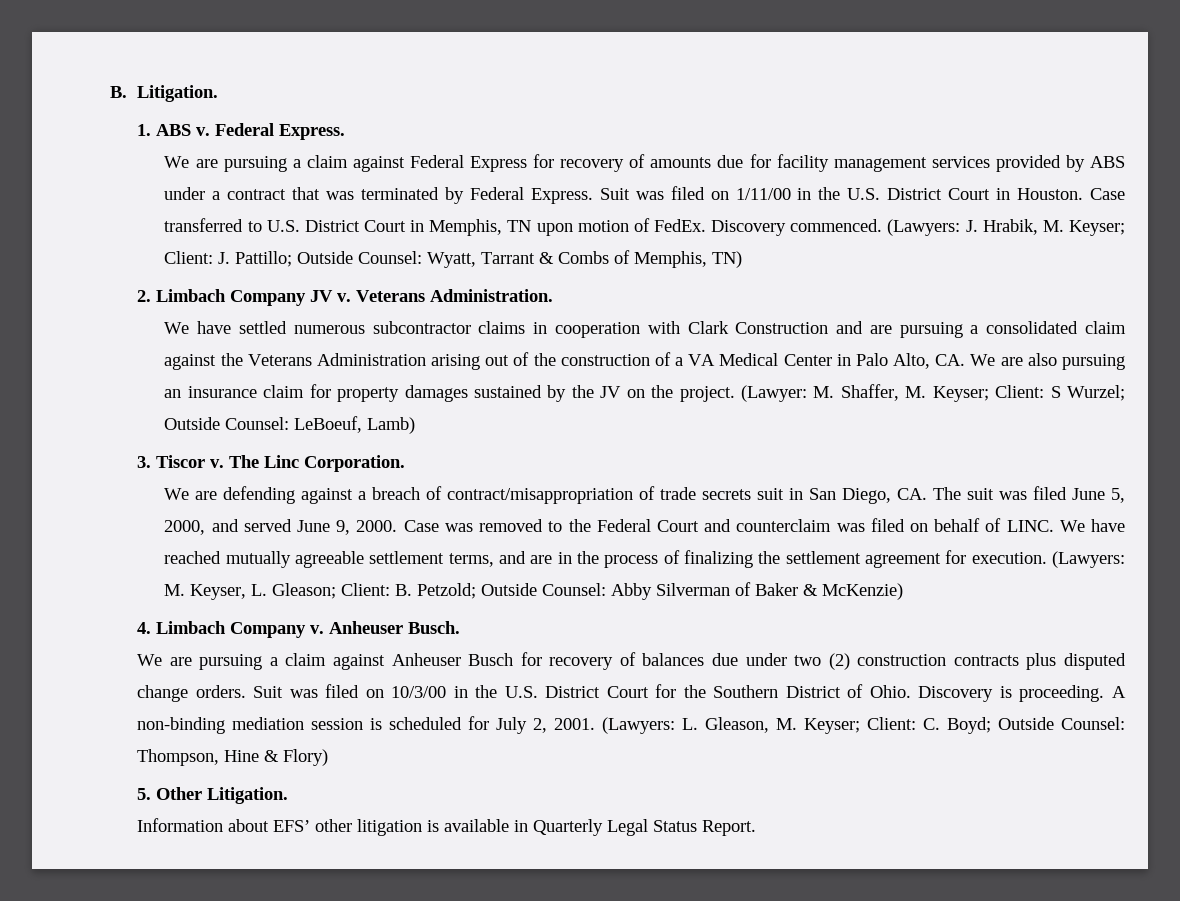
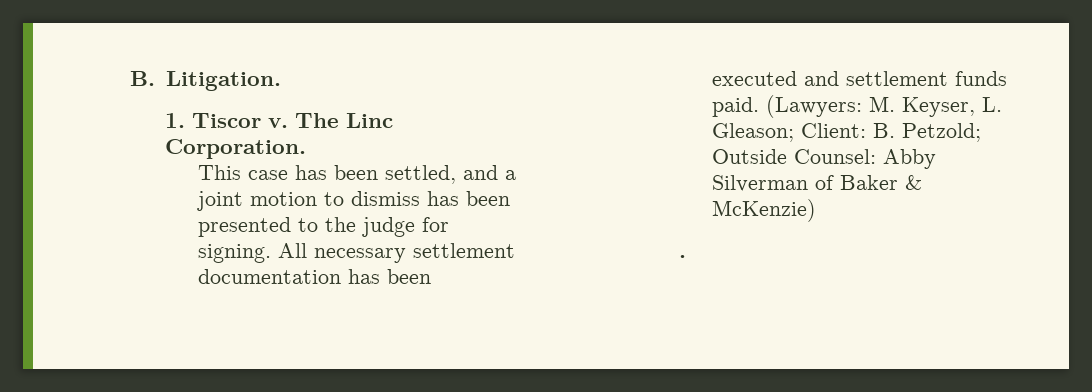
[156,123,346,140] [164,154,1125,172] [164,186,1126,204] [164,218,1125,236] [164,250,743,268] [137,289,554,306] [164,321,1127,338] [164,352,1125,370] [164,384,1126,402] [164,416,416,434] [137,456,152,468] ABS v. Federal Express. // We are pursuing a claim against Federal Express for recovery of amounts due for facility management services provided by ABS under a contract that was terminated by Federal Express. Suit was filed on 1/11/00 in the U.S. District Court in Houston. Case transferred to U.S. District Court in Memphis, TN upon motion of FedEx. Discovery commenced. (Lawyers: J. Hrabik, M. Keyser; Client: J. Pattillo; Outside Counsel: Wyatt, Tarrant & Combs of Memphis, TN) // 2. Limbach Company JV v. Veterans Administration. // We have settled numerous subcontractor claims in cooperation with Clark Construction and are pursuing a consolidated claim against the Veterans Administration arising out of the construction of a VA Medical Center in Palo Alto, CA. We are also pursuing an insurance claim for property damages sustained by the JV on the project. (Lawyer: M. Shaffer, M. Keyser; Client: S Wurzel; Outside Counsel: LeBoeuf, Lamb) // 3. -> (185, 120) none
[164,486,1125,504] [164,518,1125,535] [164,550,1047,568] We are defending against a breach of contract/misappropriation of trade secrets suit in San Diego, CA. The suit was filed June 5, 2000, and served June 9, 2000. Case was removed to the Federal Court and counterclaim was filed on behalf of LINC. We have reached mutually agreeable settlement terms, and are in the process of finalizing the settlement agreement for execution. -> [197,165,516,184] [196,191,510,211] [197,217,449,237] [197,243,515,263] [197,269,431,284] [711,71,1007,86] [711,97,759,117] This case has been settled, and a joint motion to dismiss has been presented to the judge for signing. All necessary settlement documentation has been executed and settlement funds paid.
[137,621,461,638] [137,652,1127,670] [137,684,1126,702] [137,716,1125,734] [137,749,329,766] [137,787,289,804] [137,818,757,836] 4. Limbach Company v. Anheuser Busch. // We are pursuing a claim against Anheuser Busch for recovery of balances due under two (2) construction contracts plus disputed change orders. Suit was filed on 10/3/00 in the U.S. District Court for the Southern District of Ohio. Discovery is proceeding. A non-binding mediation session is scheduled for July 2, 2001. (Lawyers: L. Gleason, M. Keyser; Client: C. Boyd; Outside Counsel: Thompson, Hine & Flory) // 5. Other Litigation. // Information about EFS’ other litigation is available in Quarterly Legal Status Report. -> [678,255,686,258] .

